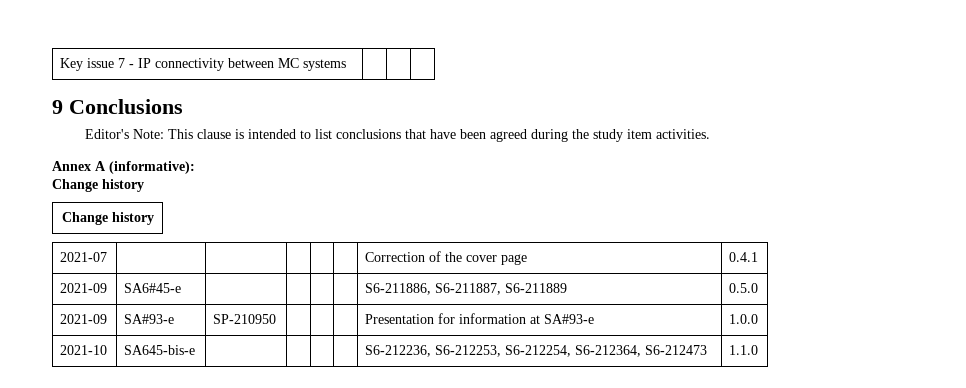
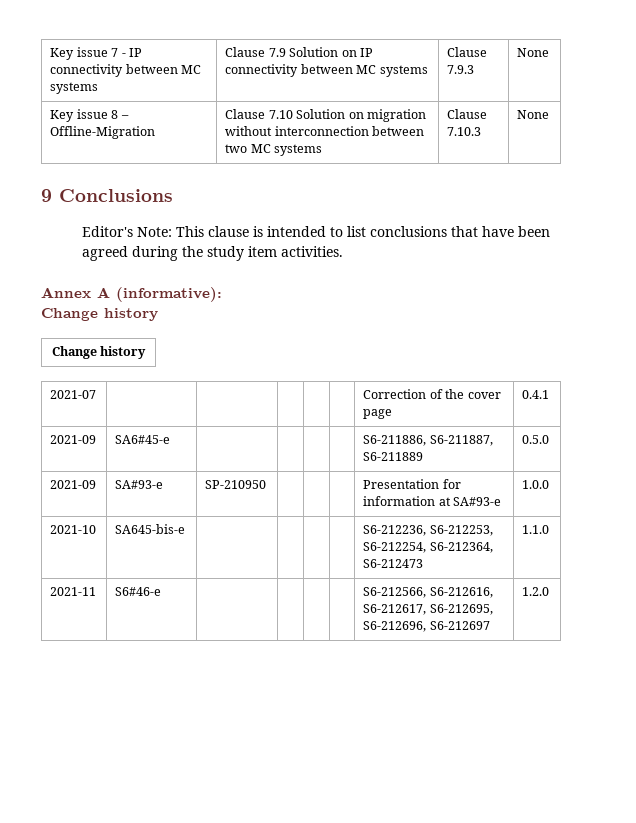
(347, 65) | | -> [225,47,373,57] [225,64,428,77] [447,47,488,57] [447,65,475,74] [517,48,550,57] [50,109,129,122] [50,126,156,139] [225,109,426,122] [225,126,425,136] [225,144,323,156] [447,109,488,119] [447,127,482,136] [517,110,550,119] Clause 7.9 Solution on IP connectivity between MC systems | Clause 7.9.3 | None // Key issue 8 – Offline-Migration | Clause 7.10 Solution on migration without interconnection between two MC systems | Clause 7.10.3 | None
(759, 350) none -> [50,587,97,596] [115,587,162,596] [363,587,493,598] [363,604,493,615] [363,621,490,632] [522,587,550,596] // 2021-11 | S6#46-e | | | | | S6-212566, S6-212616, S6-212617, S6-212695, S6-212696, S6-212697 | 1.2.0

